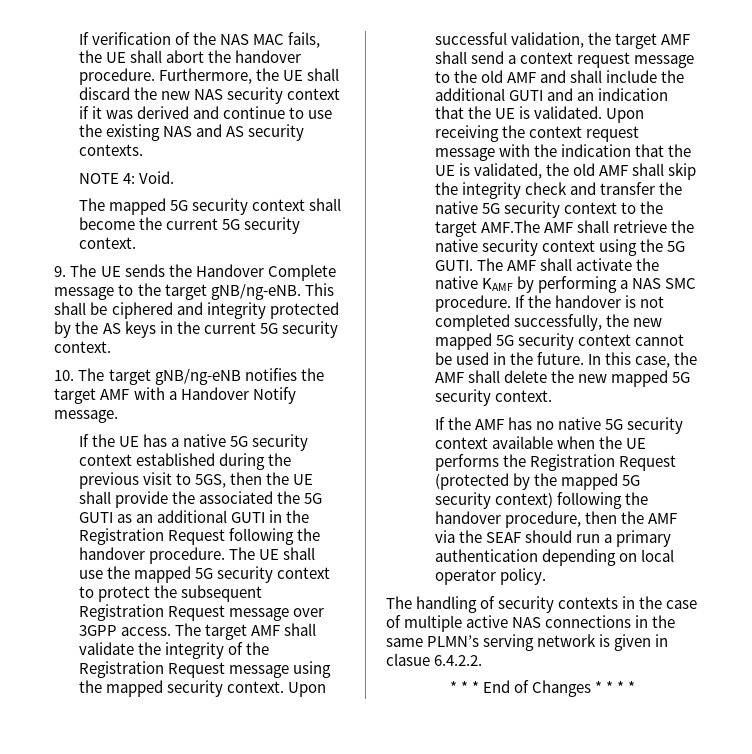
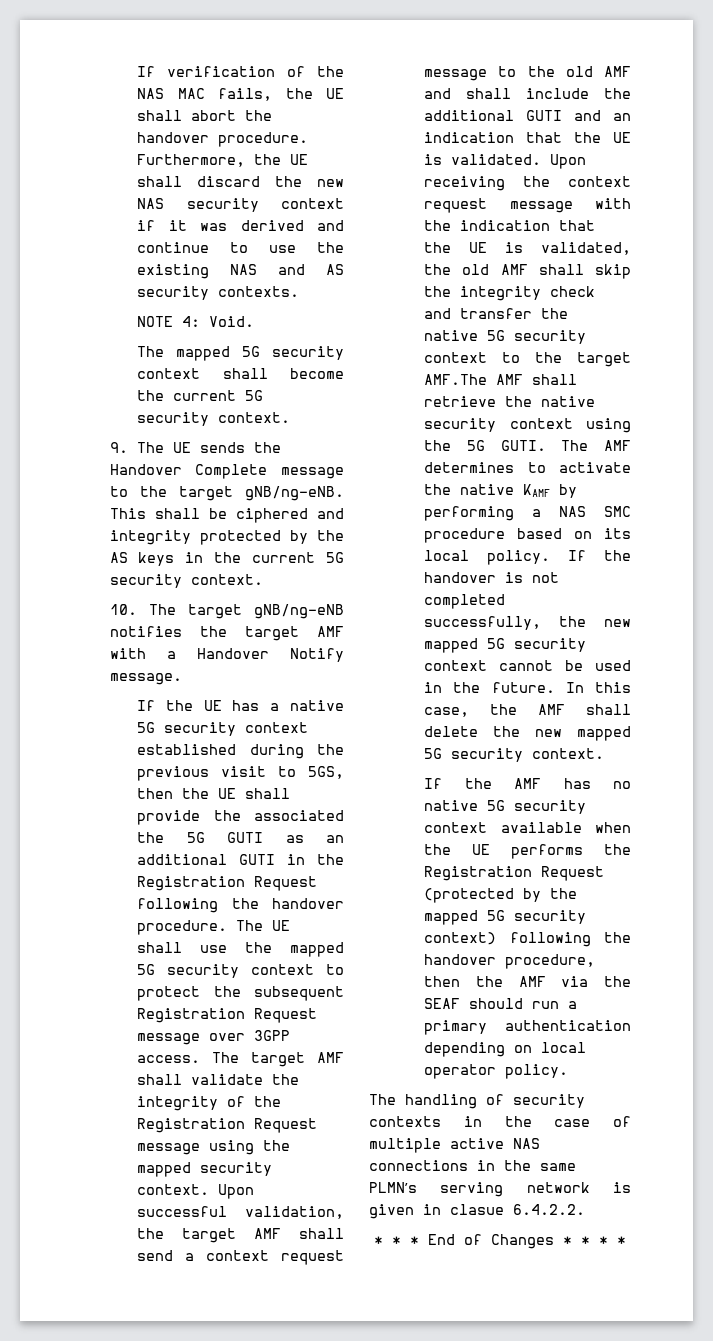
[540,258,573,271] shall -> [424,462,546,473] determines to
[434,295,511,312] procedure. -> [424,528,631,543] [424,550,551,565] procedure based on its local policy.

